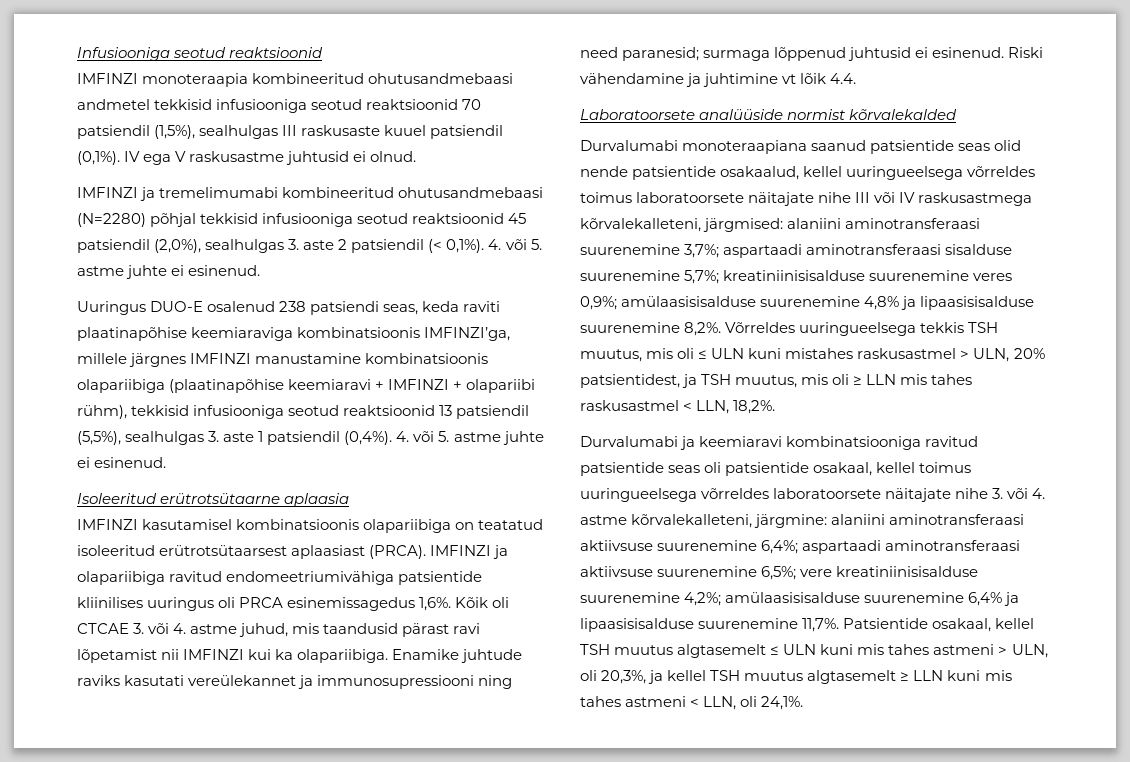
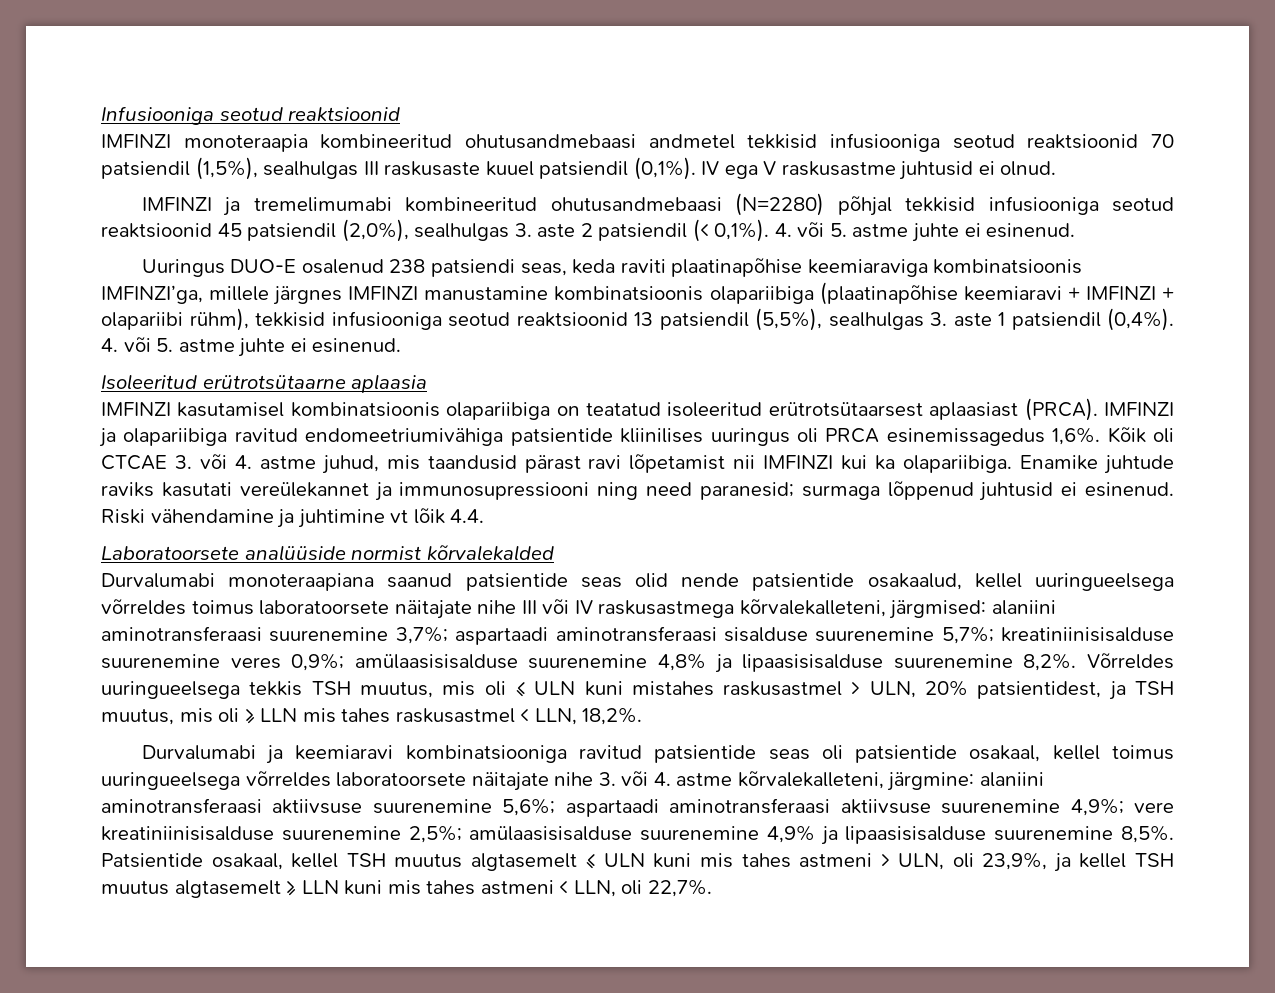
[761,540,799,554] 6,4%; -> [502,798,556,816] 5,6%;
[761,566,797,580] 6,5%; -> [1070,798,1124,816] 4,9%;
[684,592,1020,606] [580,618,840,632] 4,2%; amülaasisisalduse suurenemine 6,4% ja lipaasisisalduse suurenemine 11,7%. -> [408,825,1175,845] 2,5%; amülaasisisalduse suurenemine 4,9% ja lipaasisisalduse suurenemine 8,5%.
[601,670,647,684] 20,3%, -> [982,852,1048,870] 23,9%,
[761,696,804,710] 24,1%. -> [647,879,712,897] 22,7%.

